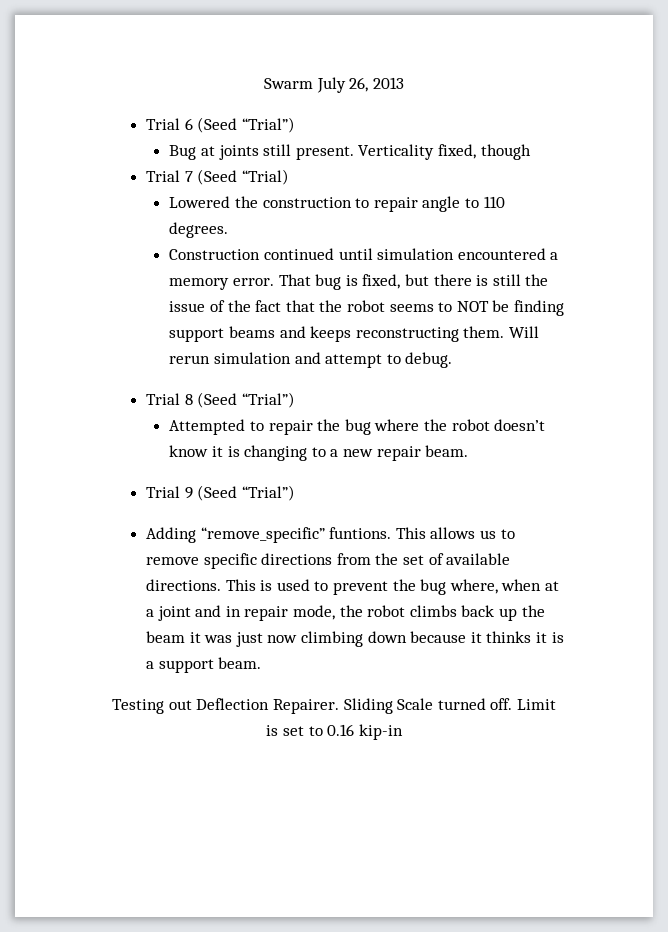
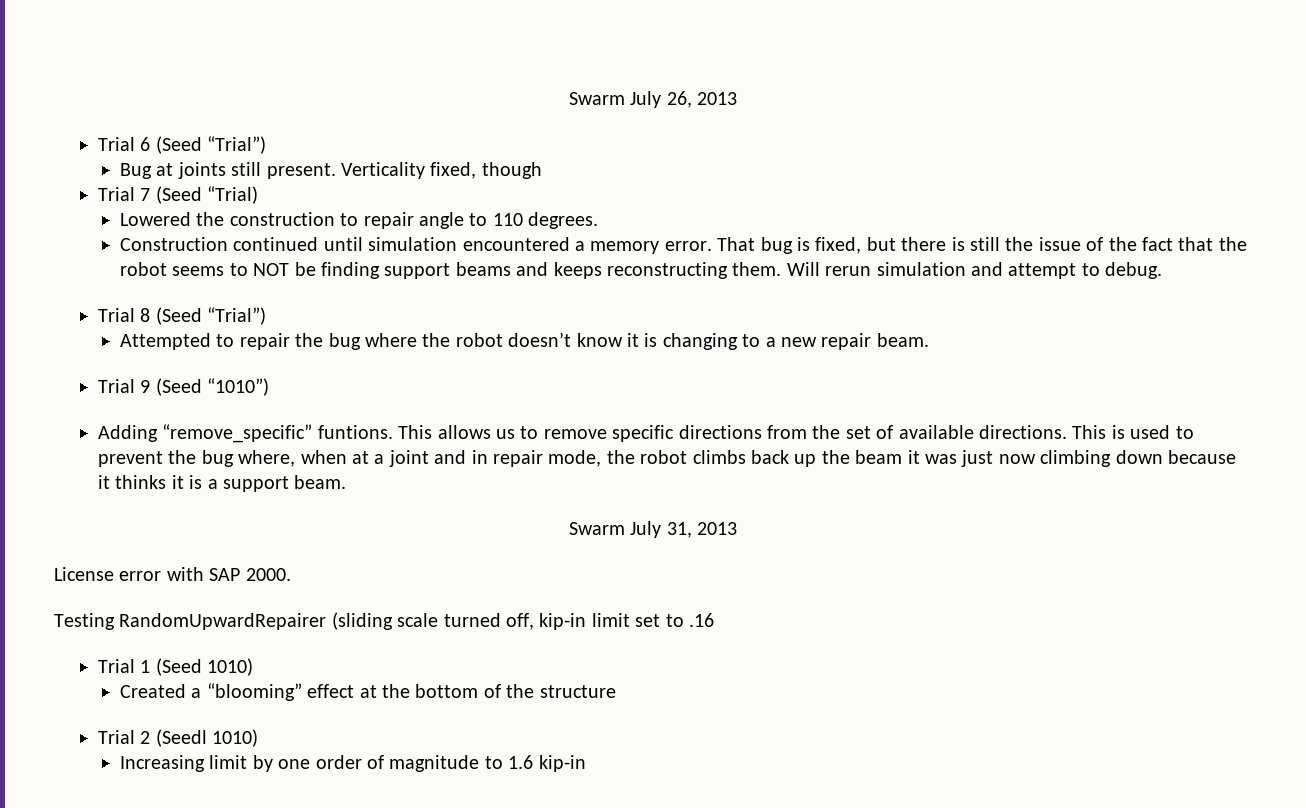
[241,485,295,501] “Trial”) -> [207,378,270,396] “1010”)
[112,698,556,714] [266,724,355,736] Testing out Deflection Repairer. Sliding Scale turned off. Limit is set to 0.16 -> [568,521,738,538] [54,567,291,581] [54,612,714,630] [98,658,254,676] [120,683,616,701] [98,729,259,747] [120,755,534,772] Swarm July 31, 2013 // License error with SAP 2000. // Testing RandomUpwardRepairer (sliding scale turned off, kip-in limit set to .16 // Trial 1 (Seed 1010) // Created a “blooming” effect at the bottom of the structure // Trial 2 (Seedl 1010) // Increasing limit by one order of magnitude to 1.6

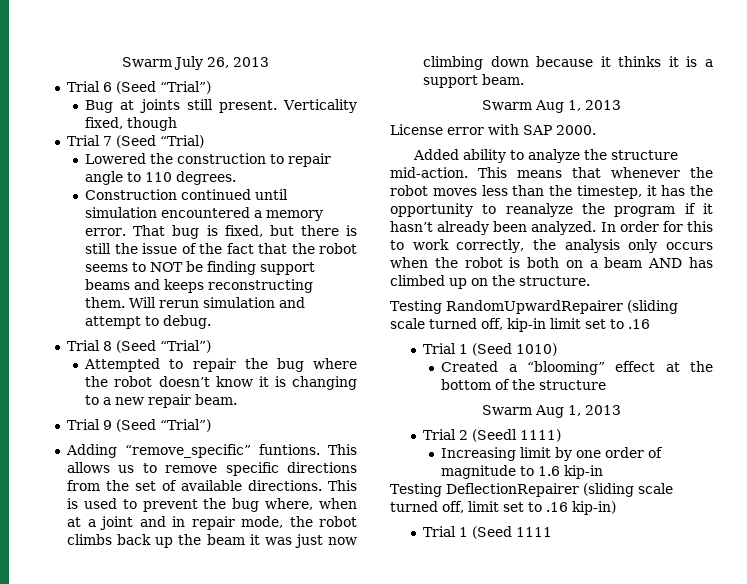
[207,378,270,396] “1010”) -> [160,419,212,432] “Trial”)
[630,521,692,538] July 31, -> [535,100,581,113] Aug 1,
(291, 574) none -> [412,149,678,163] [390,167,713,178] [390,185,713,199] [390,203,713,217] [390,221,713,235] [390,239,713,253] [390,257,713,268] [390,275,590,289] // Added ability to analyze the structure mid-action. This means that whenever the robot moves less than the timestep, it has the opportunity to reanalyze the program if it hasn’t already been analyzed. In order for this to work correctly, the analysis only occurs when the robot is both on a beam AND has climbed up on the structure.
(616, 691) none -> [482,405,621,418] // Swarm Aug 1, 2013
[212,729,259,747] 1010) -> [520,429,562,442] 1111)
(586, 763) none -> [390,483,673,497] [390,501,616,515] [423,526,553,539] // Testing DeflectionRepairer (sliding scale turned off, limit set to .16 kip-in) // Trial 1 (Seed 1111

